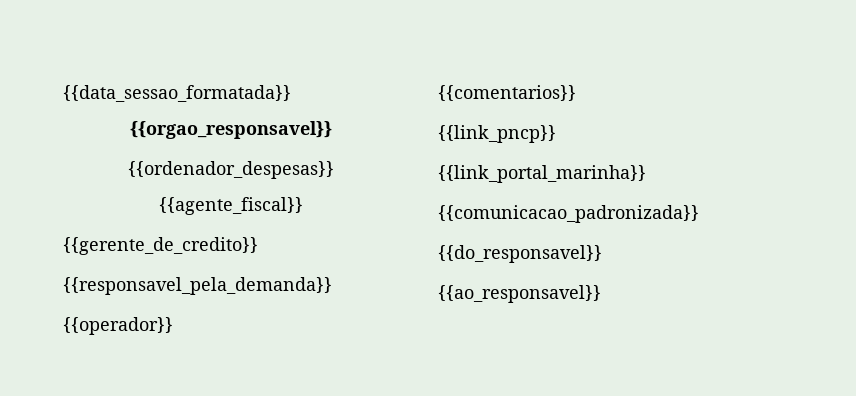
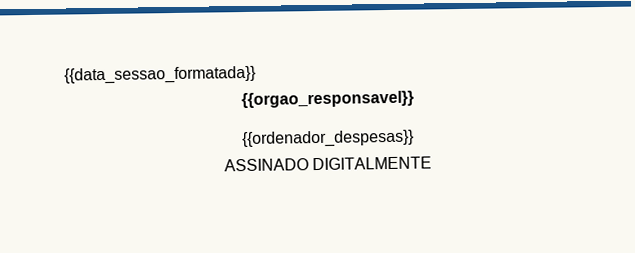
[158,197,303,215] [63,237,258,255] [63,277,332,295] [63,317,173,335] [438,85,576,101] [438,125,556,143] [438,165,646,183] [438,205,699,223] [438,245,602,263] [438,285,601,303] {{agente_fiscal}} // {{gerente_de_credito}} // {{responsavel_pela_demanda}} // {{operador}} // {{comentarios}} // {{link_pncp}} // {{link_portal_marinha}} // {{comunicacao_padronizada}} // {{do_responsavel}} // {{ao_responsavel}} -> [223,156,433,172] ASSINADO DIGITALMENTE

